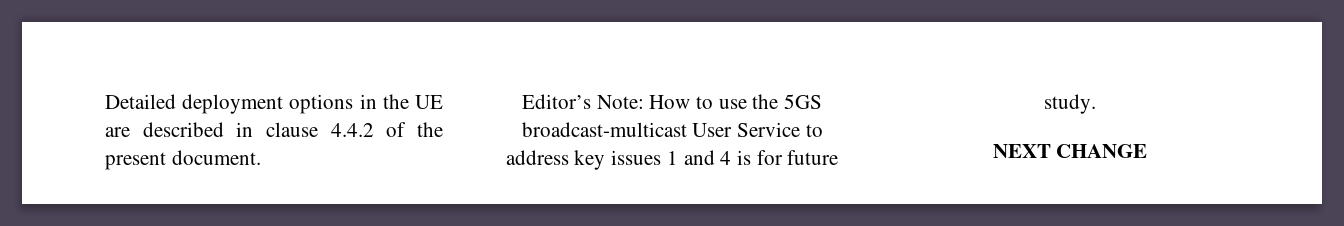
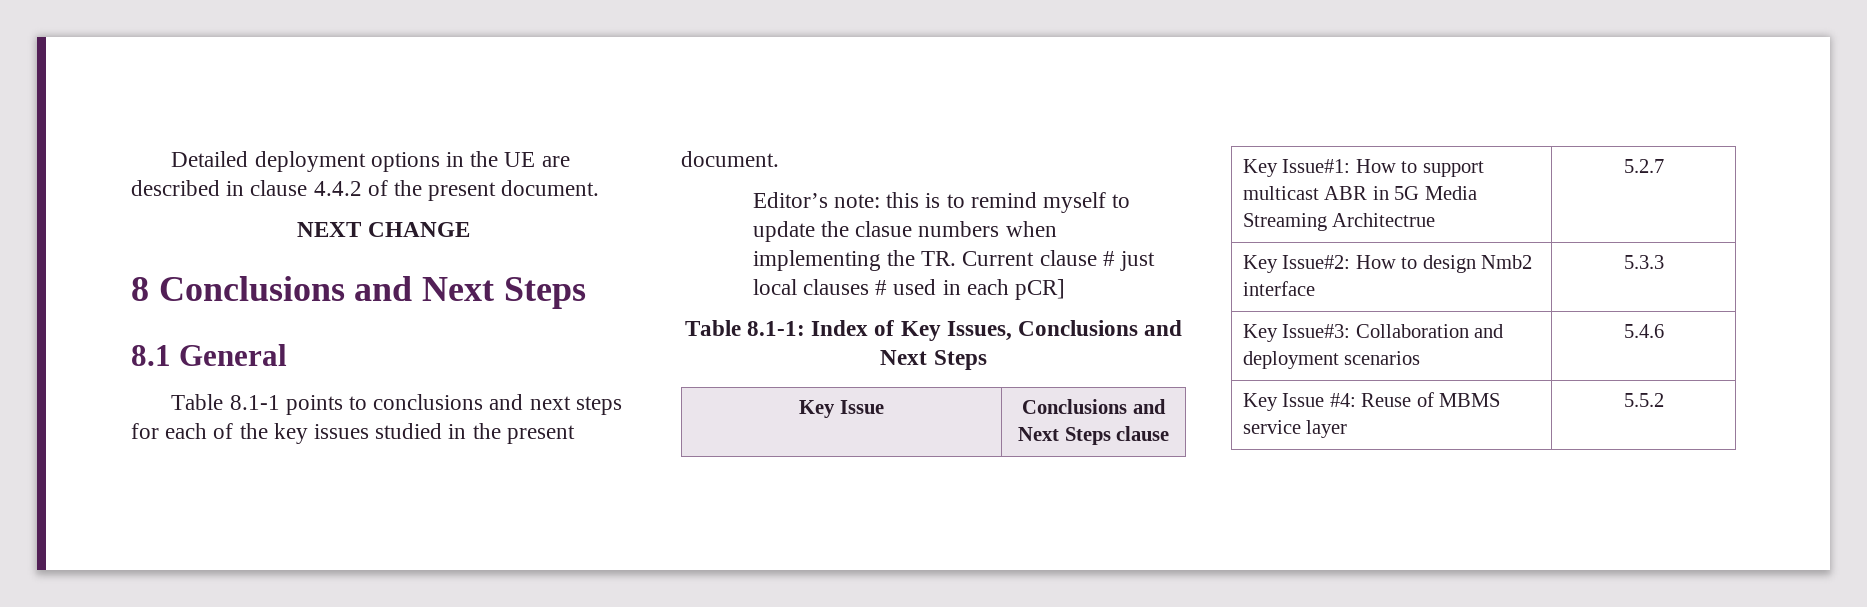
[521,94,823,109] [521,122,823,137] [505,150,839,170] [1044,94,1096,114] [992,144,1148,158] Editor’s Note: How to use the 5GS broadcast-multicast User Service to address key issues 1 and 4 is for future study. // NEXT CHANGE -> [297,222,470,237] [131,276,586,309] [131,344,288,366] [171,394,622,415] [131,423,575,444] [681,151,779,167] [752,192,1131,213] [752,221,1057,242] [752,250,1155,271] [752,279,1065,300] [684,320,1183,341] [880,350,987,370] [799,400,884,418] [1022,399,1166,414] [1017,426,1170,445] [1242,159,1484,177] [1242,186,1477,200] [1242,213,1436,231] [1623,159,1664,173] [1242,255,1533,273] [1242,281,1315,296] [1623,255,1664,269] [1242,324,1504,342] [1242,351,1421,369] [1623,324,1664,338] [1242,392,1501,411] [1242,420,1348,438] [1623,393,1664,407] NEXT CHANGE // 8 Conclusions and Next Steps // 8.1 General // Table 8.1-1 points to conclusions and next steps for each of the key issues studied in the present document. // Editor’s note: this is to remind myself to update the clasue numbers when implementing the TR. Current clause # just local clauses # used in each pCR] // Table 8.1-1: Index of Key Issues, Conclusions and Next Steps // Key Issue | Conclusions and Next Steps clause // Key Issue#1: How to support multicast ABR in 5G Media Streaming Architectrue | 5.2.7 // Key Issue#2: How to design Nmb2 interface | 5.3.3 // Key Issue#3: Collaboration and deployment scenarios | 5.4.6 // Key Issue #4: Reuse of MBMS service layer | 5.5.2

